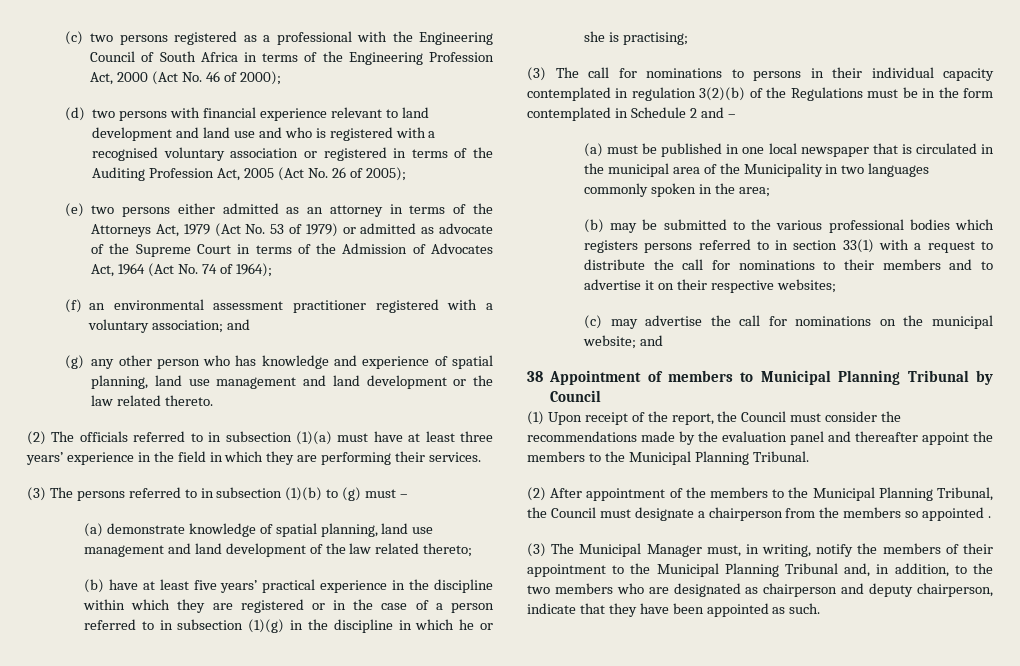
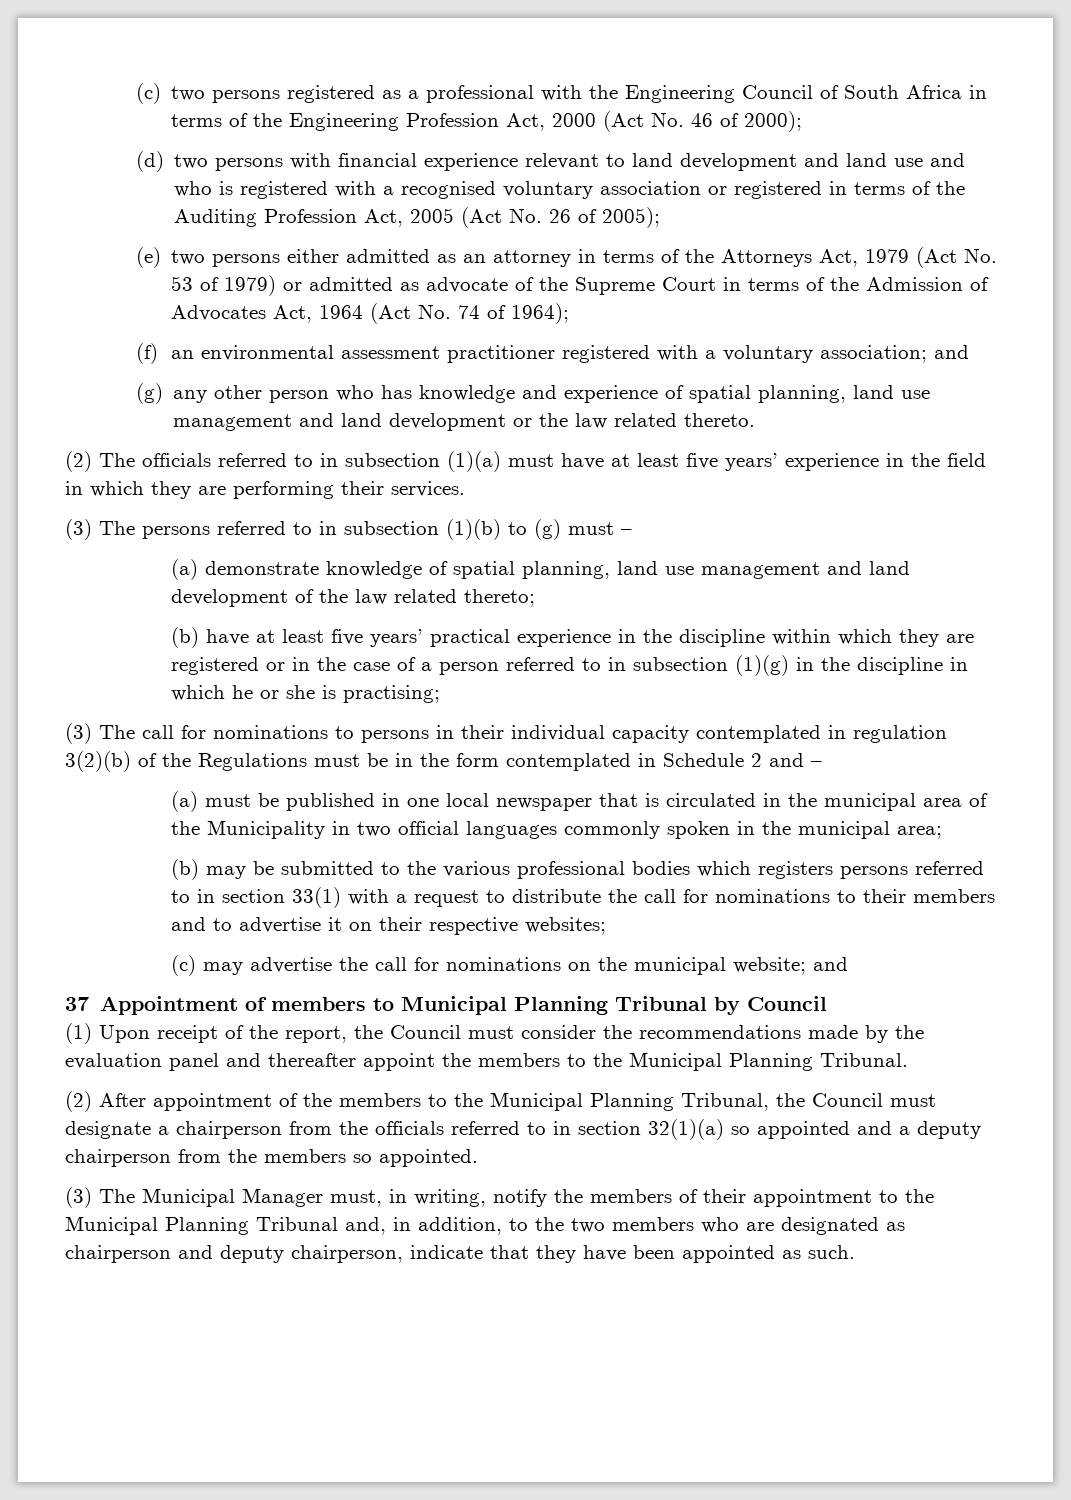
[460,431,494,442] three -> [686,453,718,469] five
(865, 169) none -> [398,821,460,835] official
(735, 188) none -> [798,821,891,839] municipal
[527,371,543,382] 38 -> [65,997,89,1011] 37
[843,507,992,521] members so appointed . -> [375,1119,981,1140] [65,1149,478,1167] officials referred to in section 32(1)(a) so appointed and a deputy chairperson from the members so appointed.

